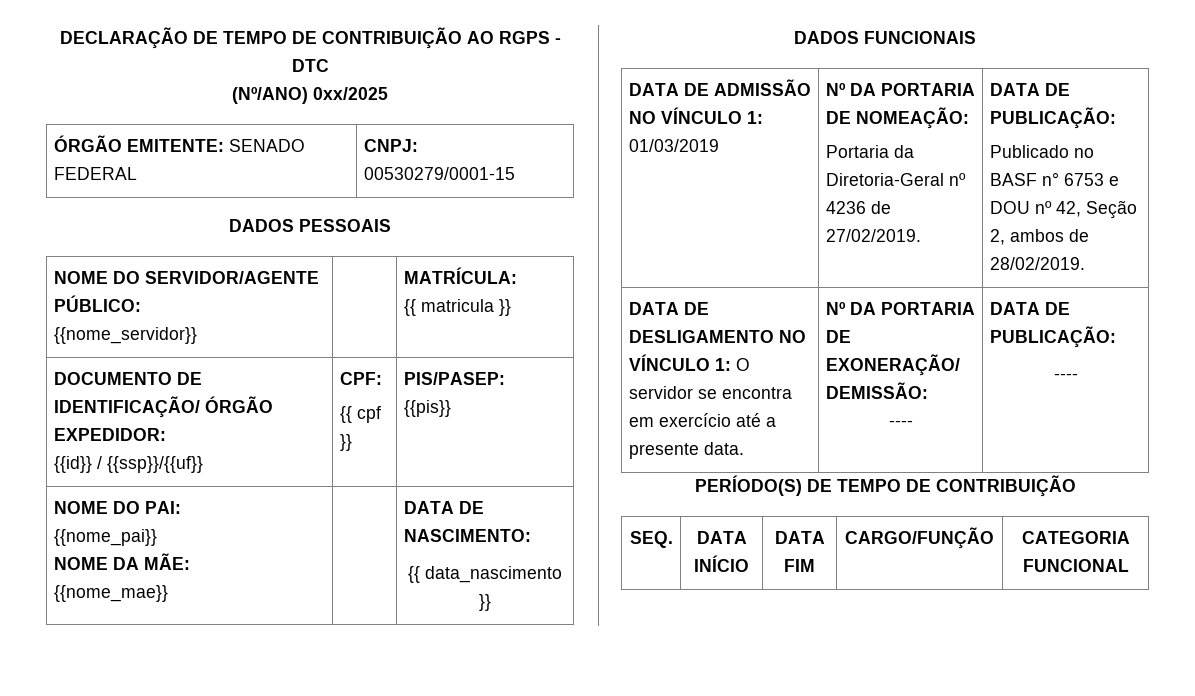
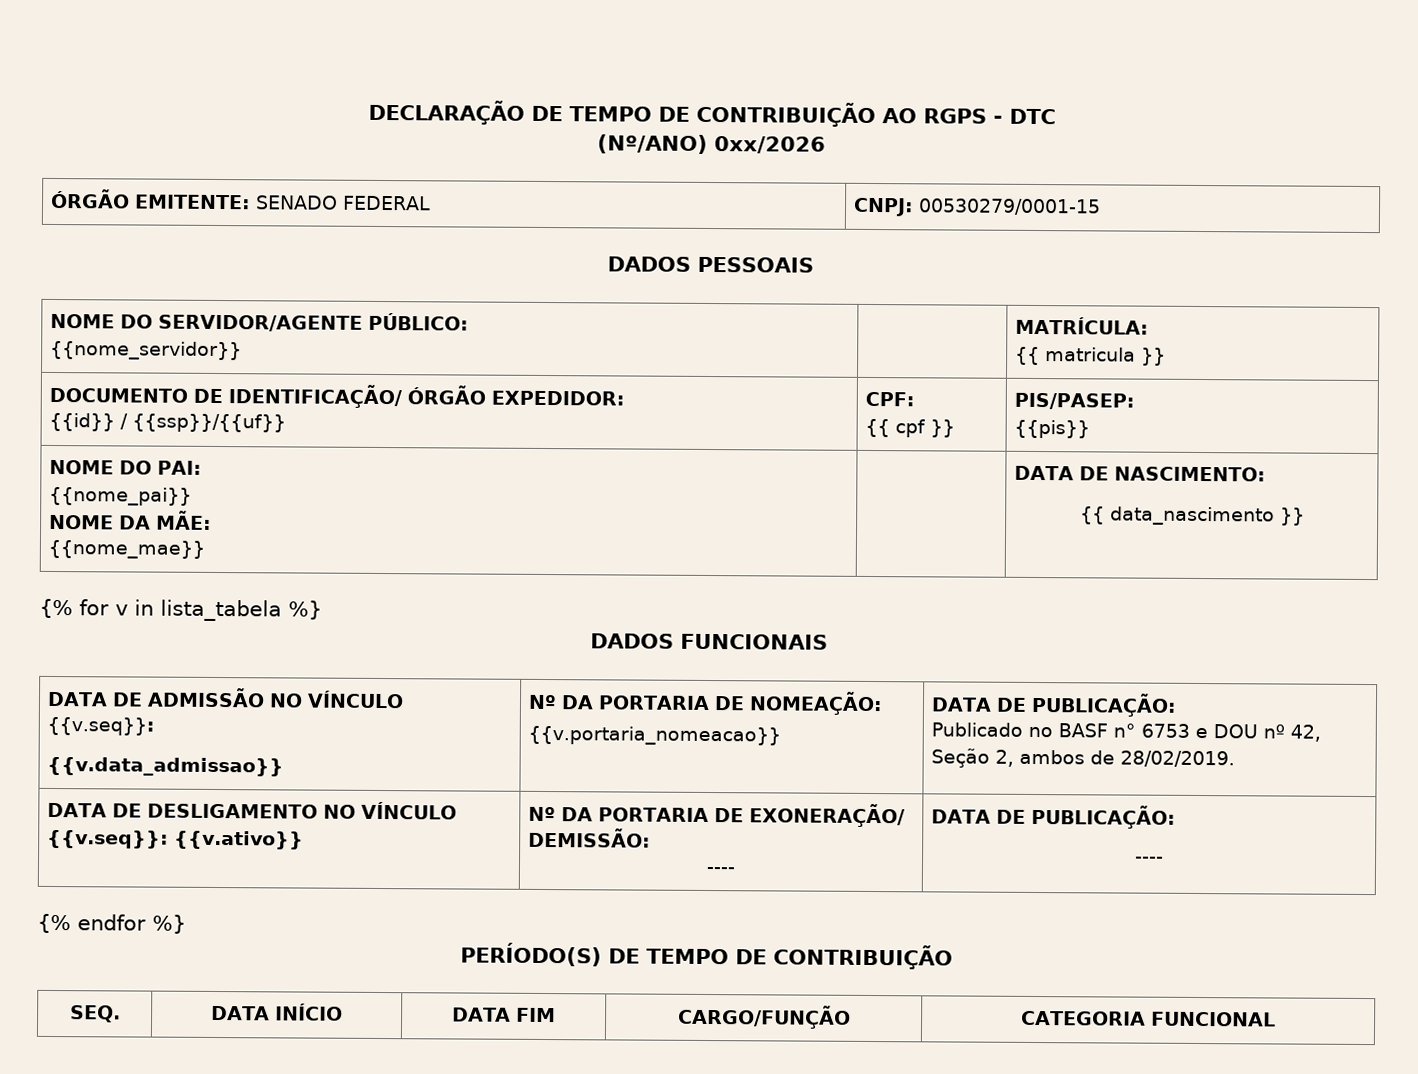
[313,87,388,100] 0xx/2025 -> [714,136,826,154] 0xx/2026
(491, 602) none -> [39,598,322,622] // {% for v in lista_tabela %}
[746,111,763,124] [628,139,719,152] 1: 01/03/2019 -> [46,716,155,736] [46,756,284,777] {{v.seq}}: // {{v.data_admissao}}
[825,145,914,158] [825,173,966,186] [825,201,891,214] [825,229,921,242] Portaria da Diretoria-Geral nº 4236 de 27/02/2019. -> [527,725,781,746] {{v.portaria_nomeacao}}
[714,358,750,371] [628,386,792,399] [628,413,776,427] [628,442,744,459] 1: O servidor se encontra em exercício até a presente data. -> [46,829,304,850] {{v.seq}}: {{v.ativo}}
(1078, 376) none -> [37,913,186,934] // {% endfor %}

